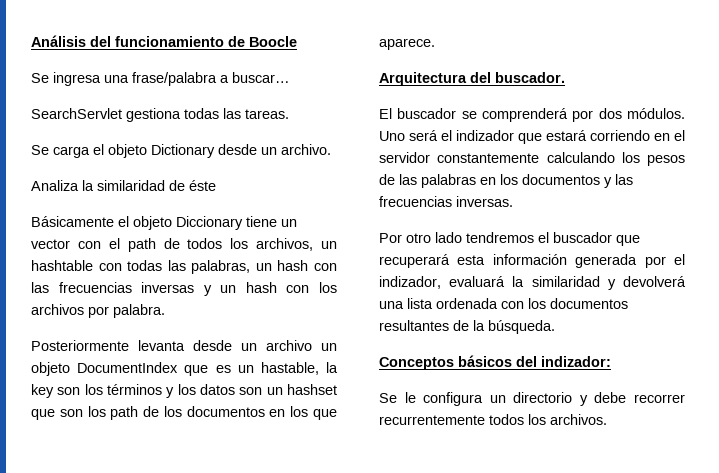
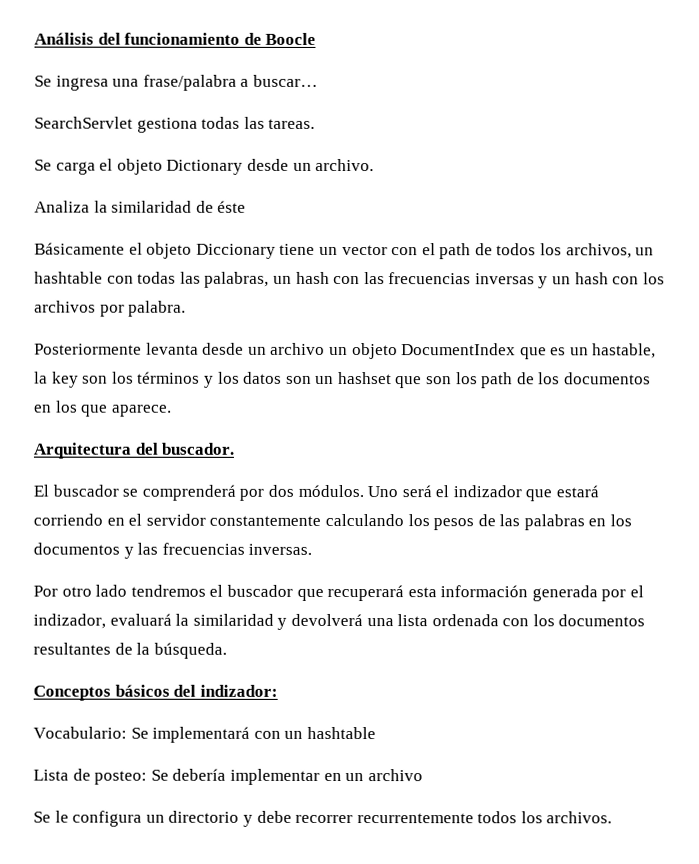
(611, 361) none -> [33,726,376,743] [33,768,423,785] // Vocabulario: Se implementará con un hashtable // Lista de posteo: Se debería implementar en un archivo

